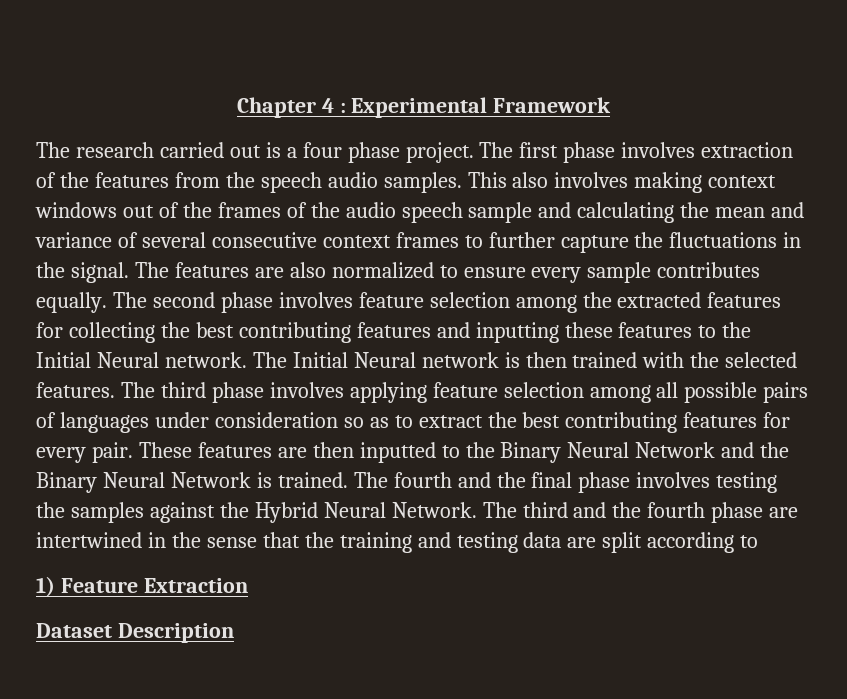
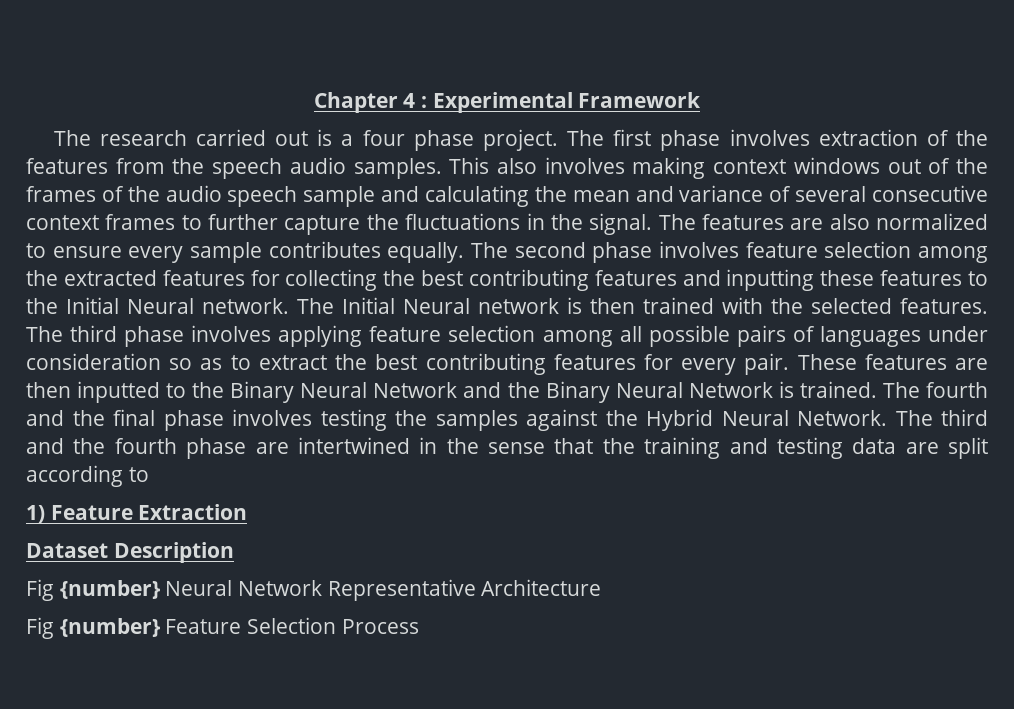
(234, 633) none -> [26,579,602,601] [26,617,419,639] // Fig {number} Neural Network Representative Architecture // Fig {number} Feature Selection Process

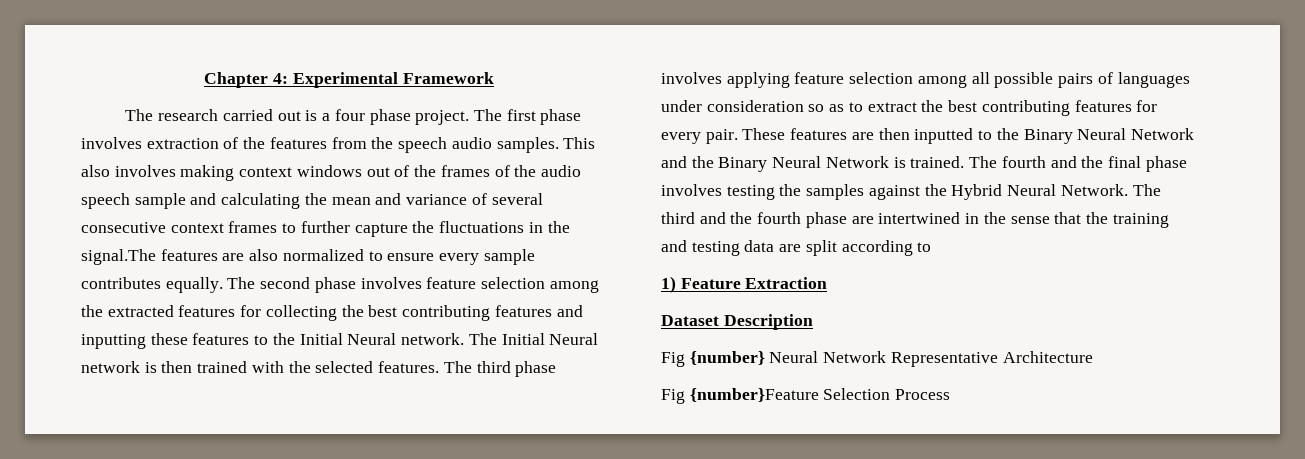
[403,93,427,108] 4 : -> [273,73,289,84] 4:
[589,213,696,235] signal. The -> [81,249,156,265] signal.The
[59,618,242,637] {number} Feature -> [689,388,819,402] {number}Feature

